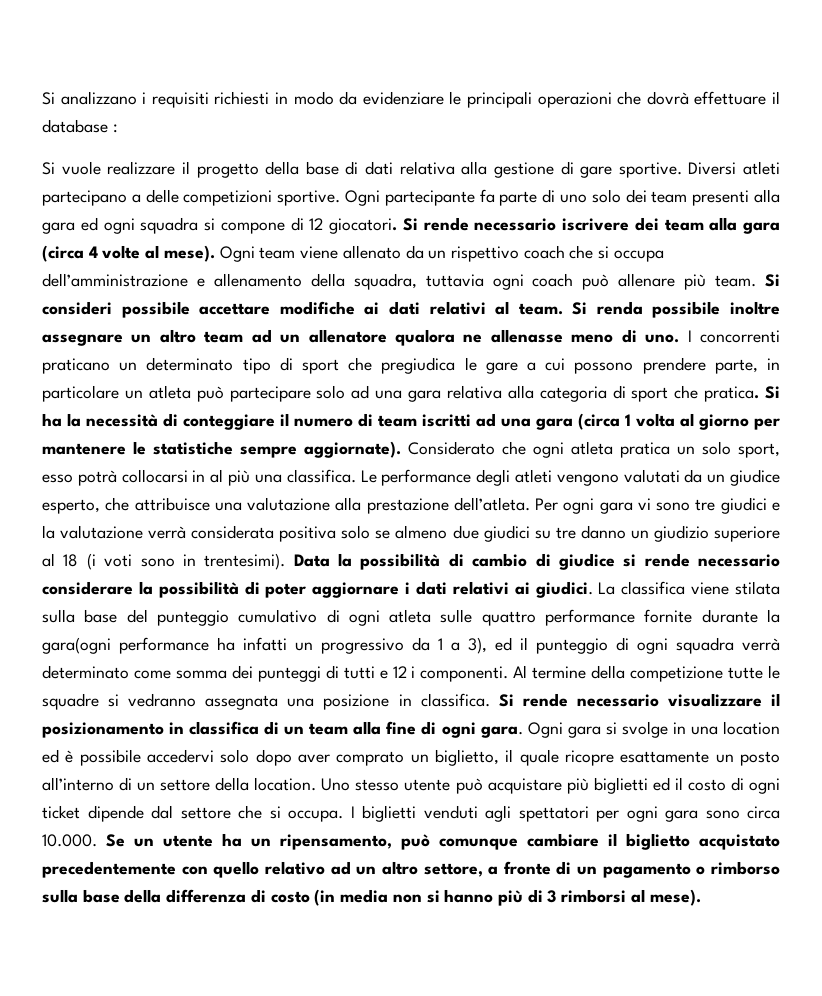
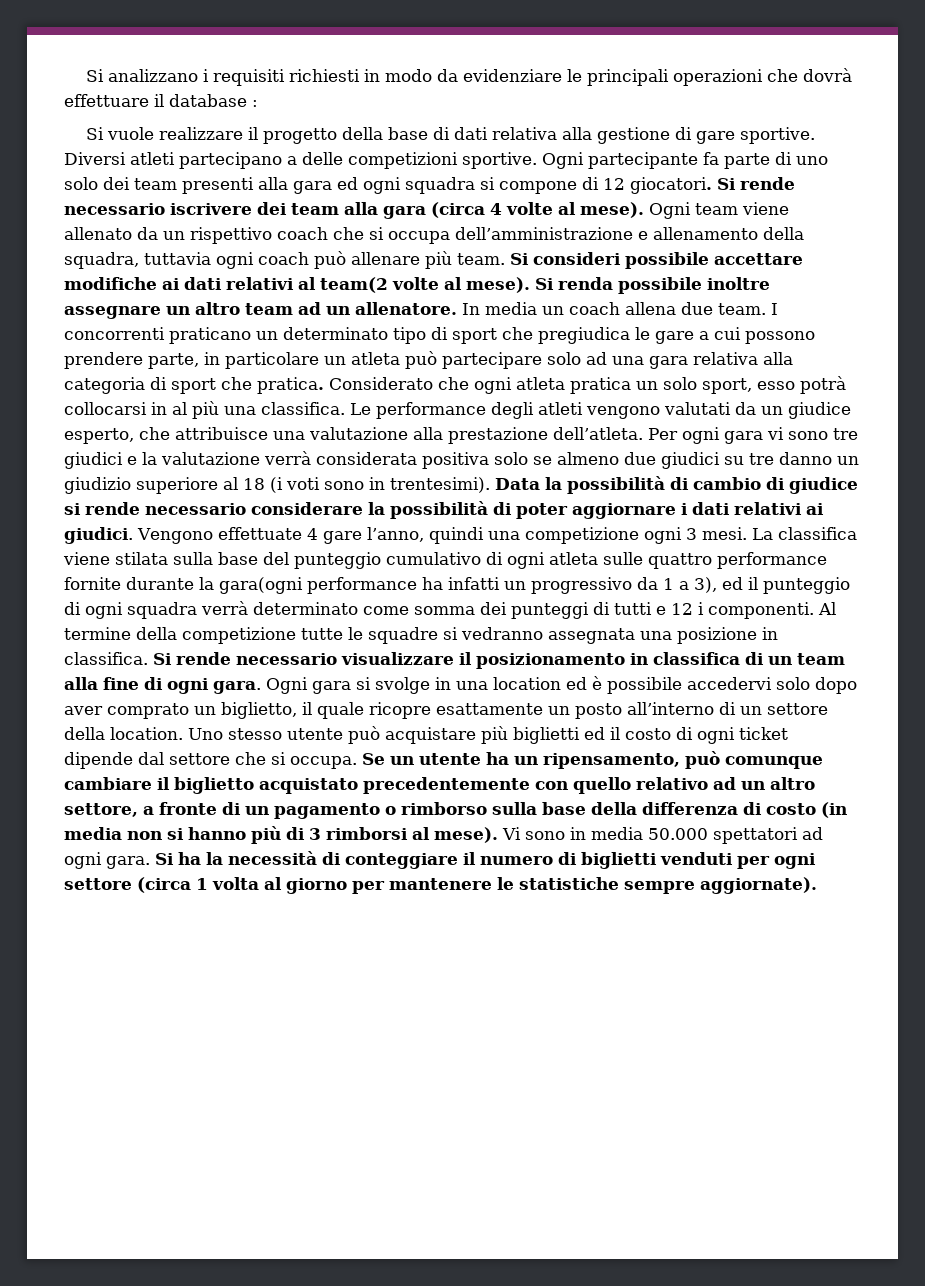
[518,303,563,315] team. -> [320,277,530,293] team(2 volte al mese).
[308,329,680,346] allenatore qualora ne allenasse meno di uno. -> [355,302,766,315] allenatore. In media un coach allena due team.
[765,386,780,399] [42,413,780,430] [42,441,401,458] Si ha la necessità di conteggiare il numero di team iscritti ad una gara (circa 1 volta al giorno per mantenere le statistiche sempre aggiornate). -> (324, 385) none
(593, 589) none -> [137,527,747,544] Vengono effettuate 4 gare l’anno, quindi una competizione ogni 3 mesi.
[350,805,780,822] [42,834,97,847] I biglietti venduti agli spettatori per ogni gara sono circa 10.000. -> (357, 762) none
(701, 897) none -> [502,827,823,844] [64,851,816,869] [64,877,817,894] Vi sono in media 50.000 spettatori ad ogni gara. Si ha la necessità di conteggiare il numero di biglietti venduti per ogni settore (circa 1 volta al giorno per mantenere le statistiche sempre aggiornate).

